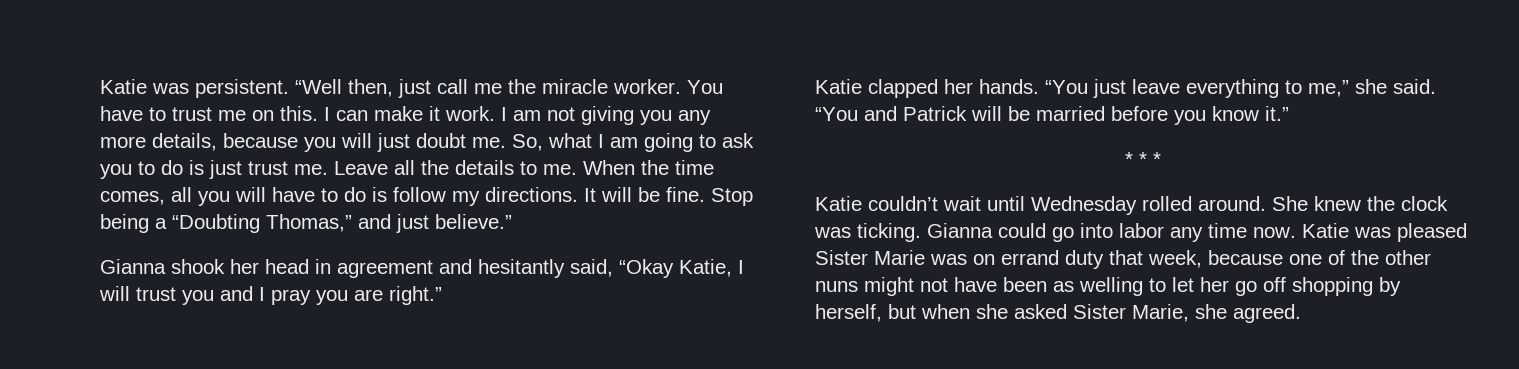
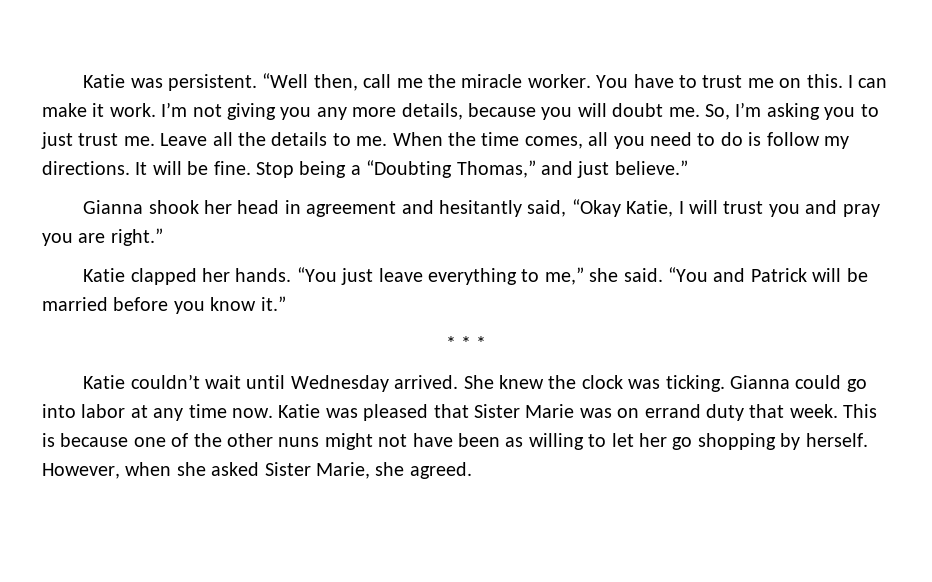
[398,79,431,98] just -> (358, 82) none
[501,107,541,121] I am -> [161,102,188,117] I’m
[377,133,410,152] just -> (607, 110) none
[548,133,754,152] [100,160,204,179] what I am going to ask you to do is -> [735,102,879,120] I’m asking you to
[235,187,315,202] will have -> [649,132,692,146] need
[259,287,265,301] I -> (838, 207) none
[1142,196,1266,211] rolled around. -> [394,375,459,389] arrived.
(1164, 230) none -> [130,405,148,418] at
(1467, 232) none -> [433,404,469,418] that
[1148,250,1202,268] week, -> [789,404,878,418] [42,433,55,447] week. This is
[1079,277,1143,296] welling -> [528,433,584,450] willing
[1263,277,1286,292] off -> (693, 443) none
[815,304,916,322] herself, but -> [805,433,868,447] [42,463,120,479] herself. However,

